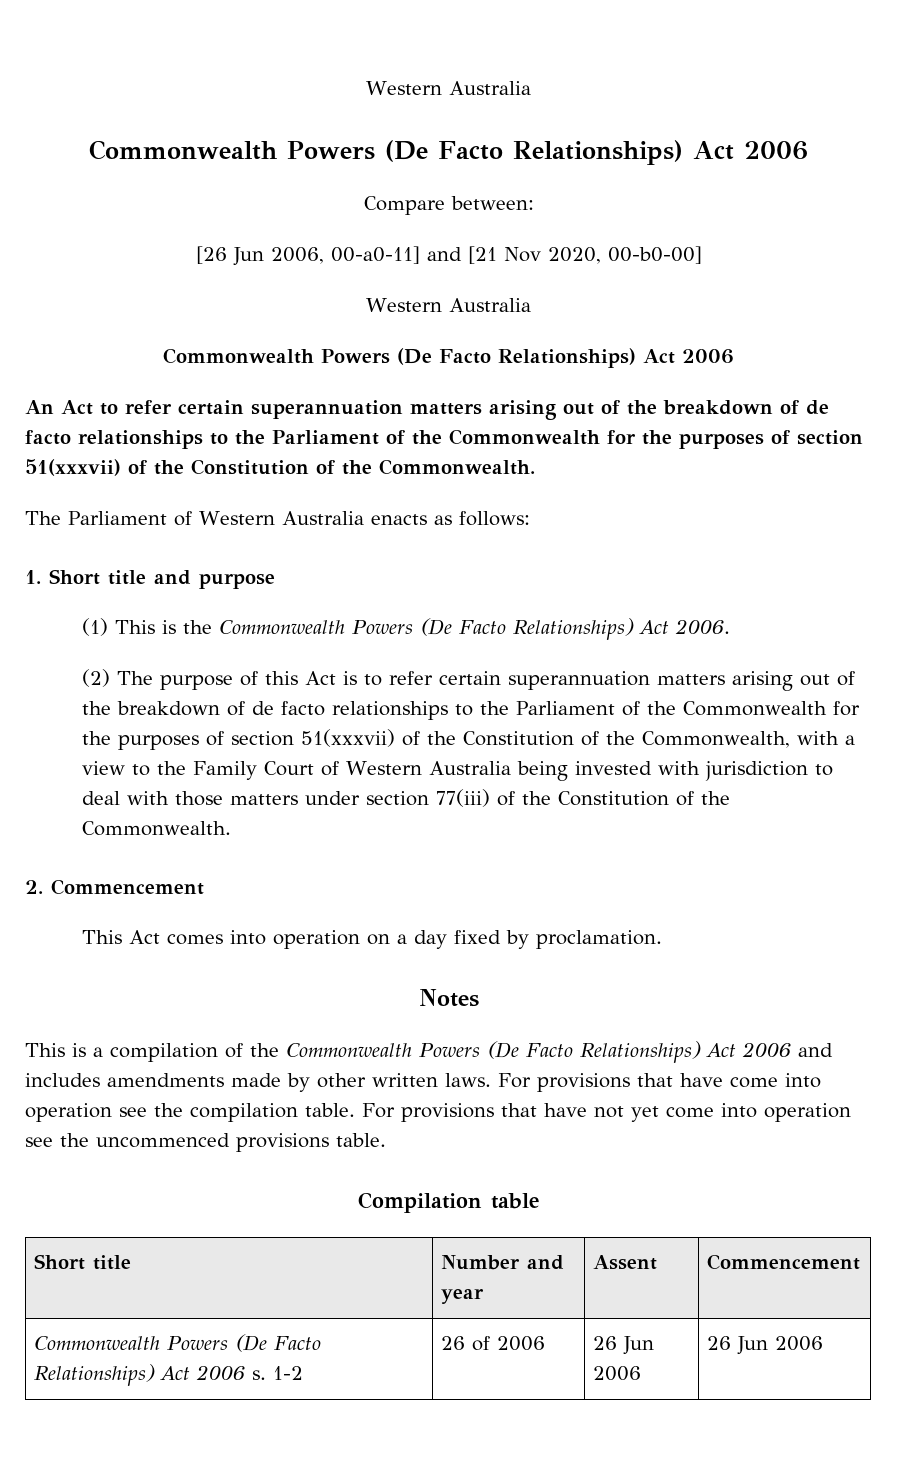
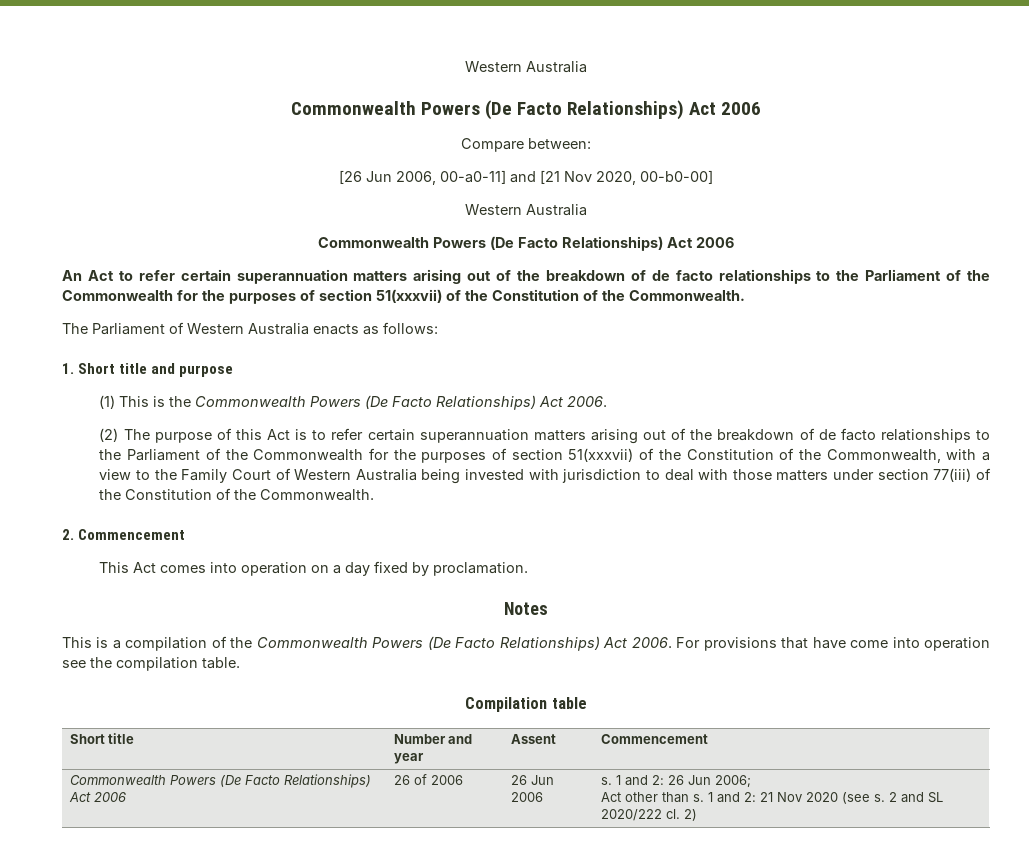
[741,1042,833,1057] [25,1073,491,1092] 2006 and includes amendments made by other written laws. -> [631,637,672,648] 2006.
[362,1103,851,1122] [25,1133,386,1152] For provisions that have not yet come into operation see the uncommenced provisions table. -> (240, 663) none
[252,1366,304,1380] s. 1-2 -> (126, 797) none
[707,1336,824,1355] 26 Jun 2006 -> [600,775,751,788] [600,792,943,804] [600,809,697,821] s. 1 and 2: 26 Jun 2006; // Act other than s. 1 and 2: 21 Nov 2020 (see s. 2 and SL 2020/222 cl. 2)

